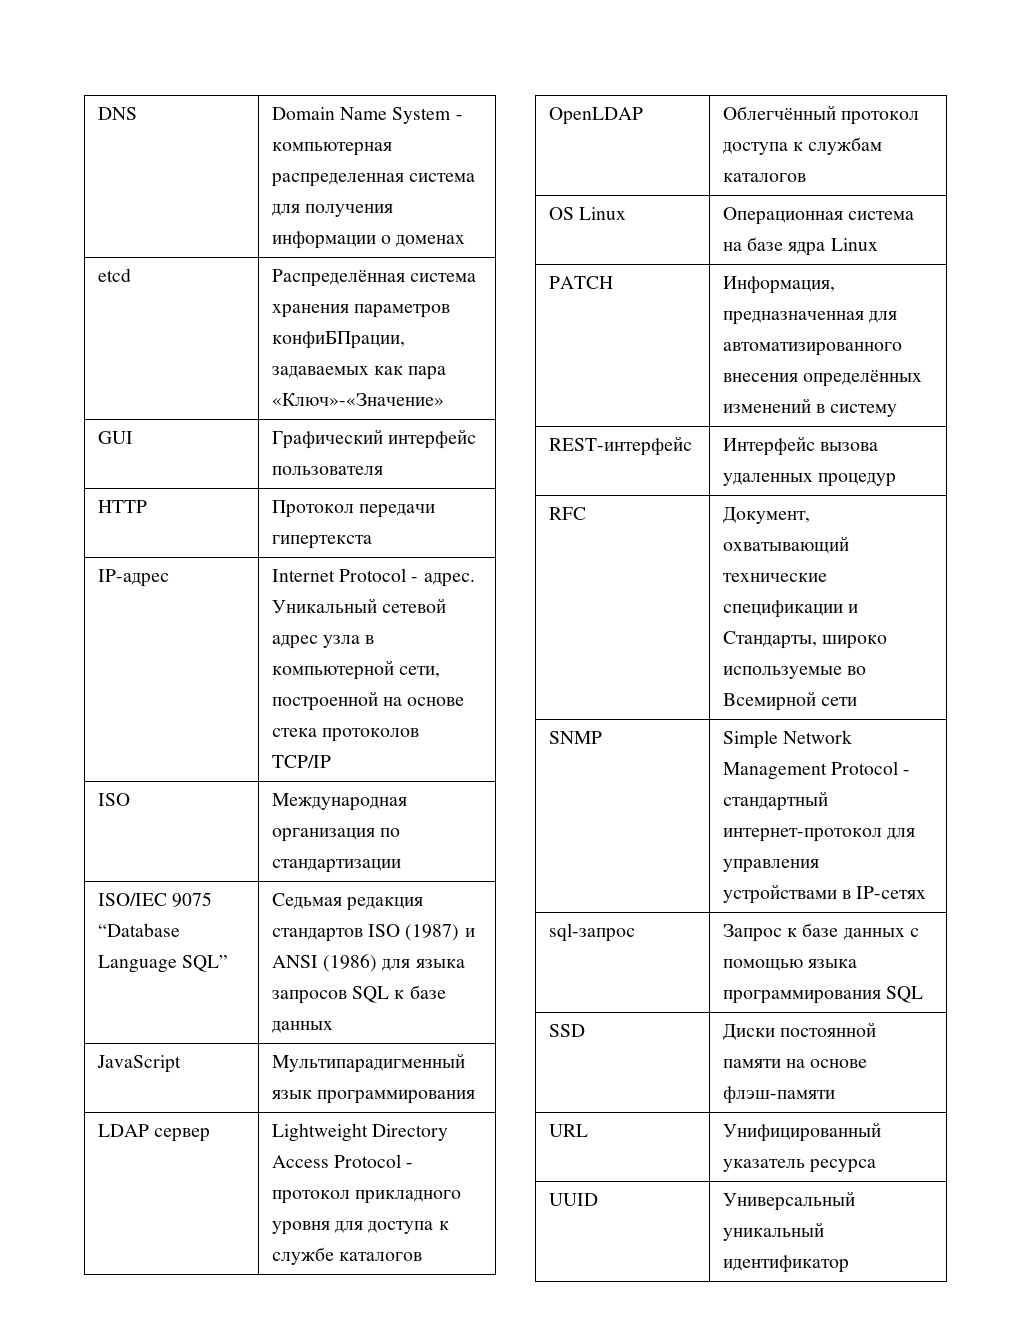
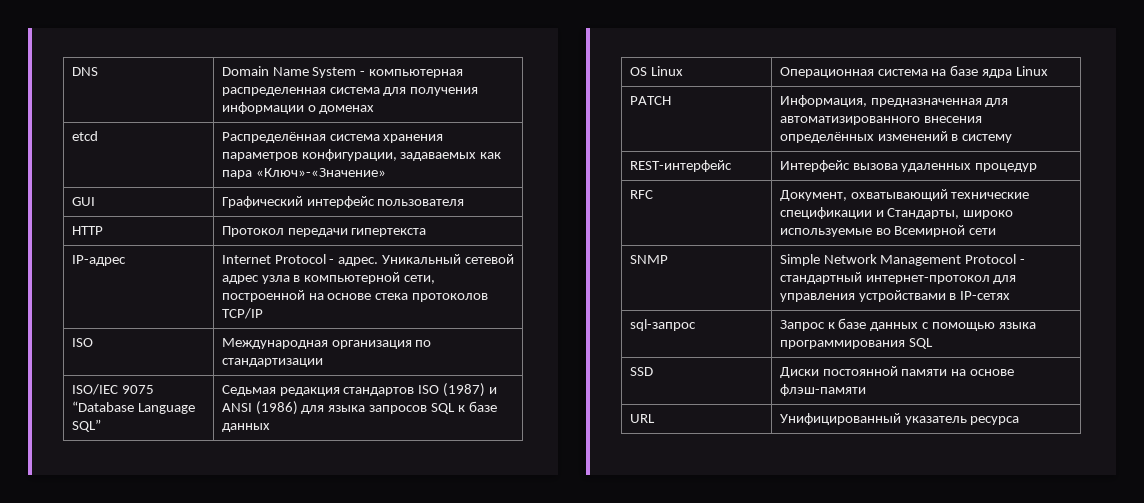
[271,331,405,349] конфиБПрации, -> [301,149,397,161] конфигурации,
[96,1055,181,1073] [271,1053,465,1073] [271,1090,476,1104] [97,1124,211,1142] [271,1123,449,1142] [271,1154,414,1168] [271,1190,462,1204] [271,1221,449,1235] [271,1247,423,1265] [548,107,643,125] [722,105,920,125] [722,137,883,155] [722,173,806,182] // JavaScript | Мультипарадигменный язык программирования // LDAP сервер | Lightweight Directory Access Protocol - протокол прикладного уровня для доступа к службе каталогов // OpenLDAP | Облегчённый протокол доступа к службам каталогов -> (270, 427) none
[548,1193,598,1206] [722,1191,855,1211] [722,1222,824,1241] [722,1255,849,1273] // UUID | Универсальный уникальный идентификатор -> (1020, 420) none

